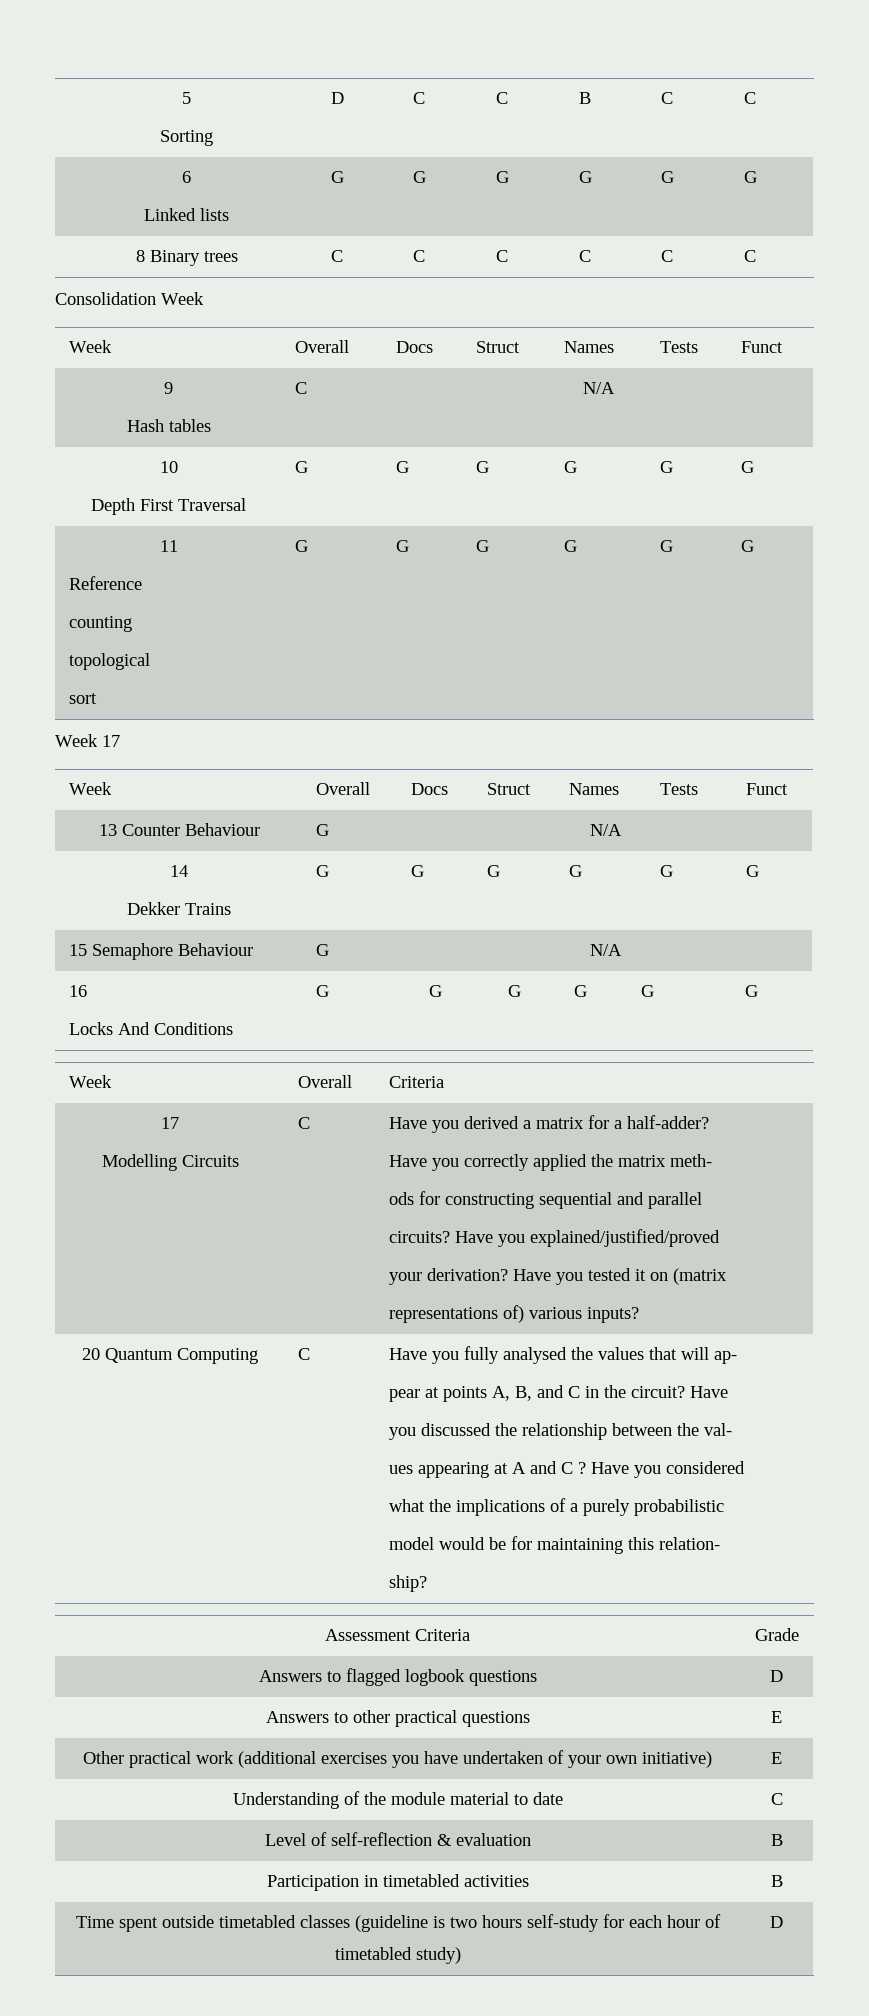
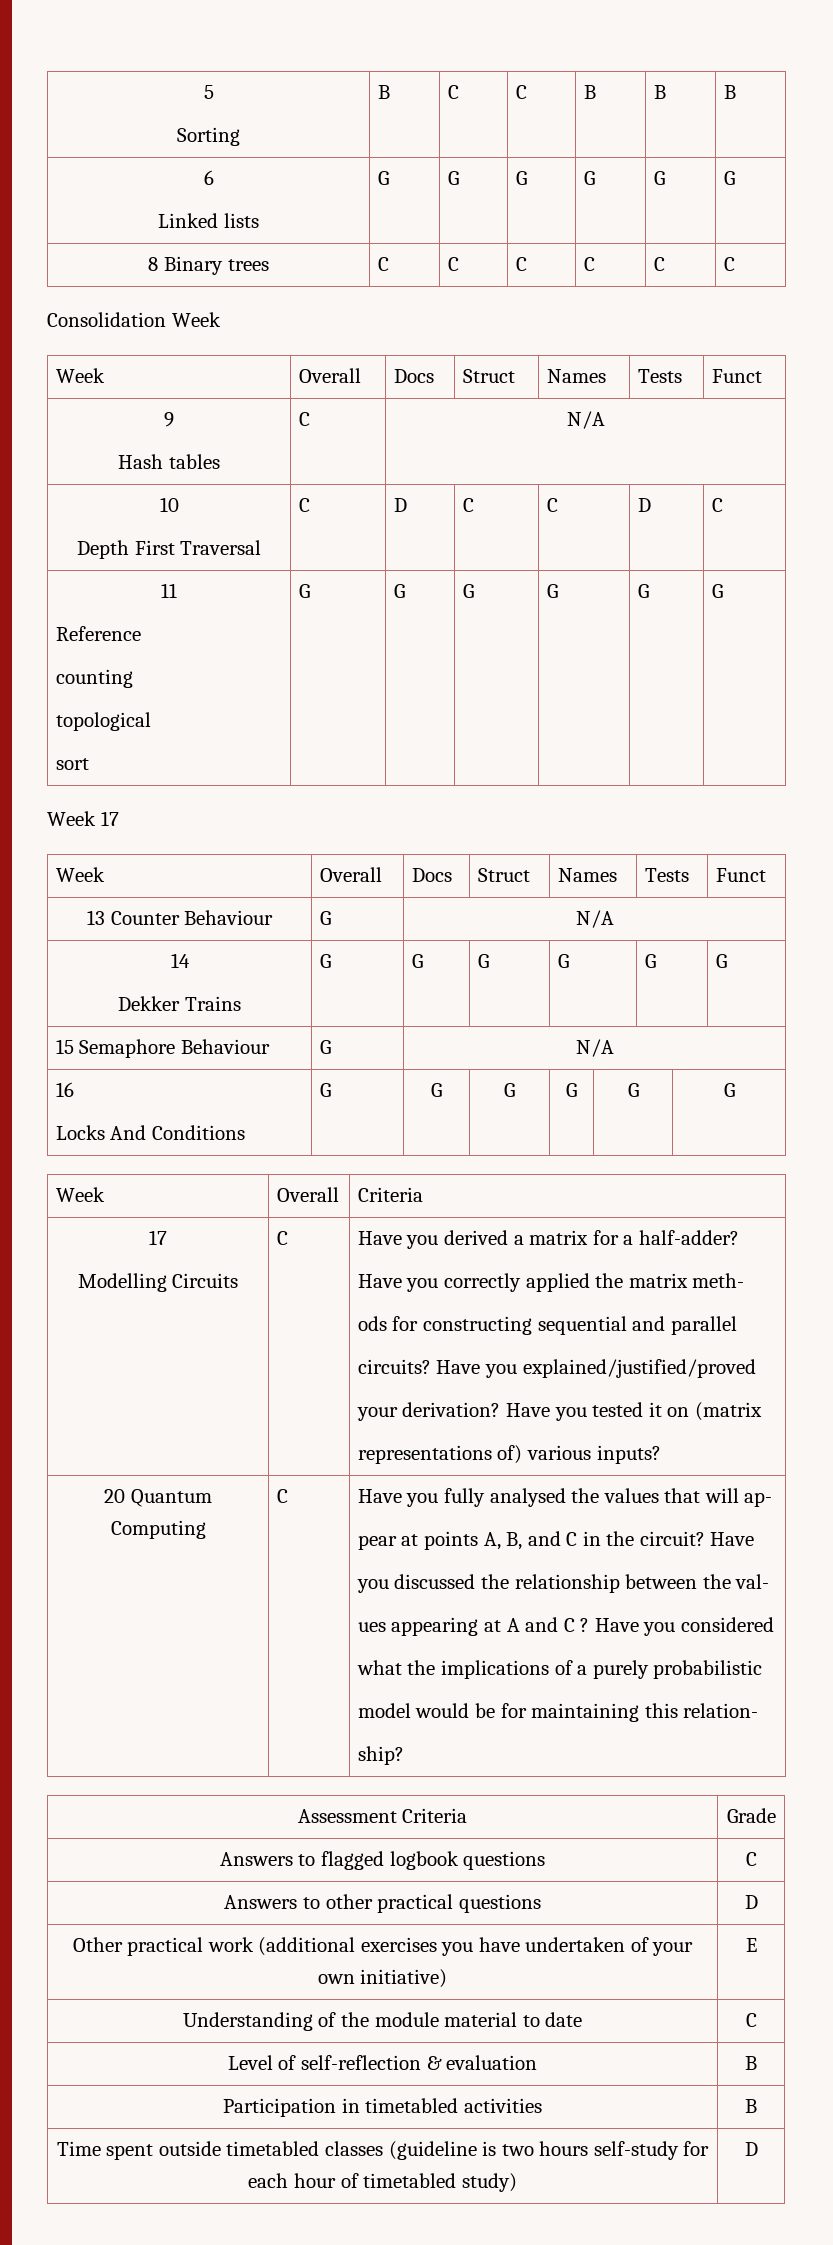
[331,92,345,104] D -> [377,85,390,99] B
[661,92,674,104] [744,92,757,104] C | C -> [653,85,666,99] [723,85,736,99] B | B
[295,461,309,473] [396,461,410,473] [476,461,490,473] [564,461,578,473] [660,461,674,473] [741,461,755,473] G | G | G | G | G | G -> [298,498,310,512] [393,498,407,512] [462,498,474,512] [546,498,558,512] [637,498,651,512] [711,498,723,512] C | D | C | C | D | C
[770,1670,783,1682] D -> [745,1852,757,1866] C
[771,1711,782,1723] E -> [744,1895,758,1909] D

